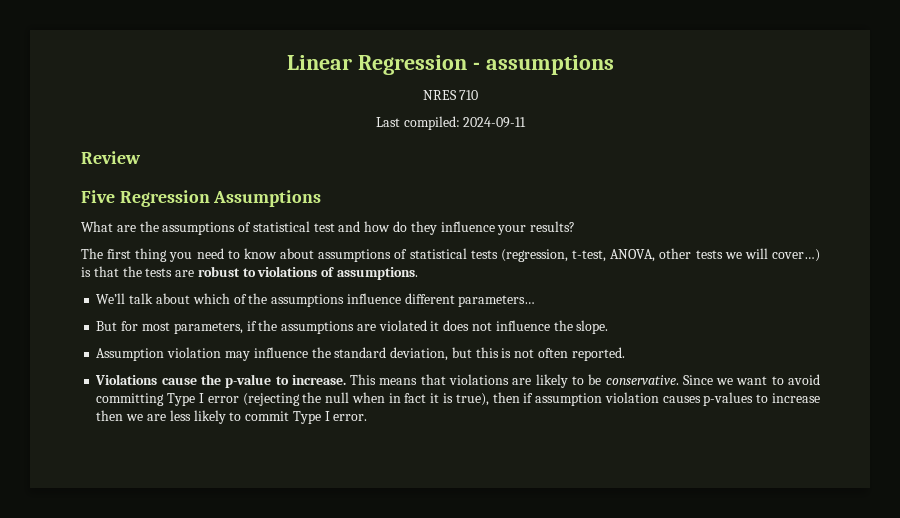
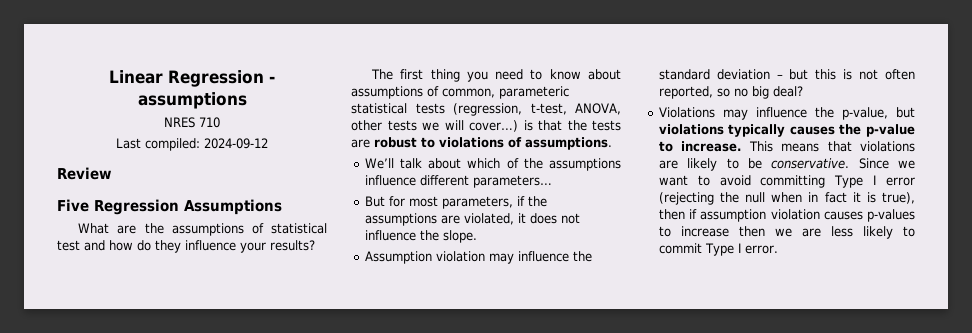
[463,117,527,128] 2024-09-11 -> [204,138,268,149] 2024-09-12
(408, 254) none -> [442,86,569,99] common, parameteric
[378,320,427,331] violated -> [463,213,514,225] violated,
[390,347,449,361] deviation, -> [716,69,783,80] deviation –
[571,347,625,361] [95,374,197,385] reported. // Violations cause -> [658,86,803,99] [658,107,915,120] [658,124,835,137] reported, so no big deal? // Violations may influence the p-value, but violations typically causes

